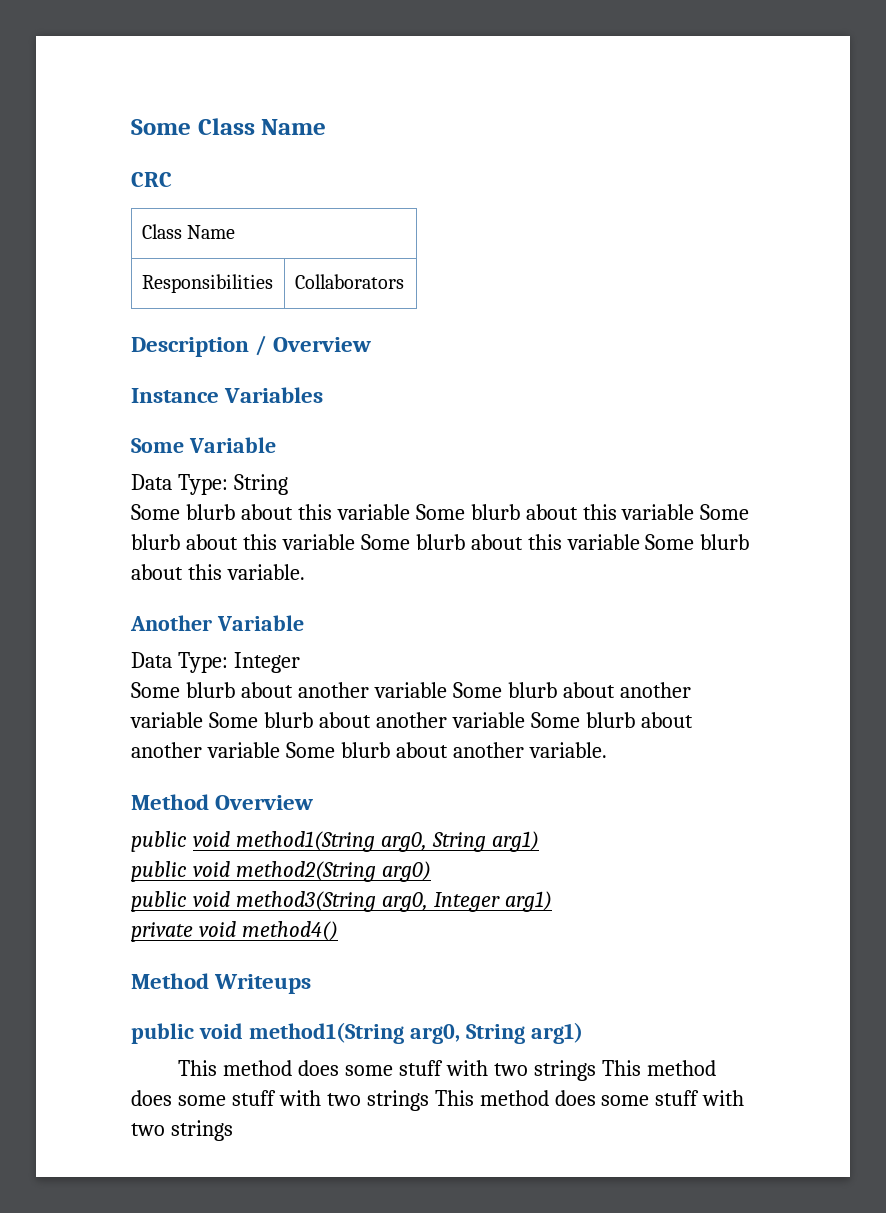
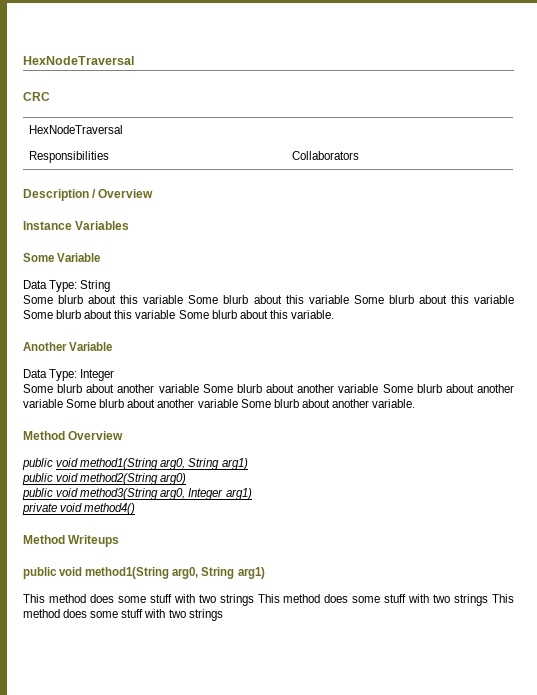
[131,118,327,135] Some Class Name -> [23,56,134,65] HexNodeTraversal
[141,224,236,239] Class Name -> [28,125,123,134] HexNodeTraversal

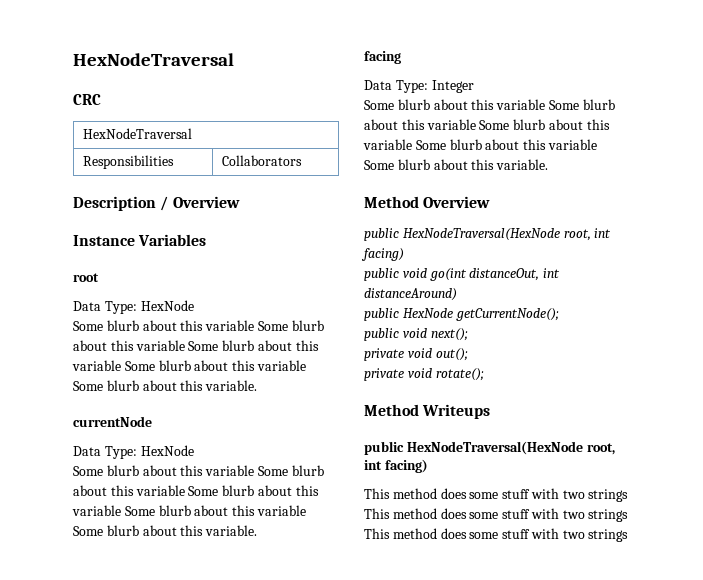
[23,253,101,262] [23,280,111,292] Some Variable // Data Type: String -> [73,273,99,282] [73,300,194,314] root // Data Type: HexNode
[23,342,113,351] Another Variable -> [73,416,152,427] [73,445,194,459] [73,465,324,476] [73,485,319,496] [72,505,306,516] [73,525,258,536] [364,51,401,64] currentNode // Data Type: HexNode // Some blurb about this variable Some blurb about this variable Some blurb about this variable Some blurb about this variable Some blurb about this variable. // facing
[117,384,514,393] [23,399,369,408] another variable Some blurb about another variable Some blurb about another variable Some blurb about another variable Some blurb about another -> [471,99,615,110] [364,119,610,130] [363,139,597,150] [364,159,495,170] this variable Some blurb about this variable Some blurb about this variable Some blurb about this variable Some blurb about this
[56,458,248,470] [22,473,187,485] [22,488,252,500] [22,503,136,515] [23,535,120,547] [23,567,265,579] void method1(String arg0, String arg1) // public void method2(String arg0) // public void method3(String arg0, Integer arg1) // private void method4() // Method Writeups // public void method1(String arg0, String arg1) -> [402,228,612,241] [361,248,404,261] [364,268,561,281] [364,288,457,301] [364,308,559,321] [364,328,468,341] [364,348,468,361] [364,368,484,381] [364,404,491,419] [364,441,615,455] [364,459,428,473] HexNodeTraversal(HexNode root, int facing) // public void go(int distanceOut, int distanceAround) // public HexNode getCurrentNode(); // public void next(); // private void out(); // private void rotate(); // Method Writeups // public HexNodeTraversal(HexNode root, int facing)

